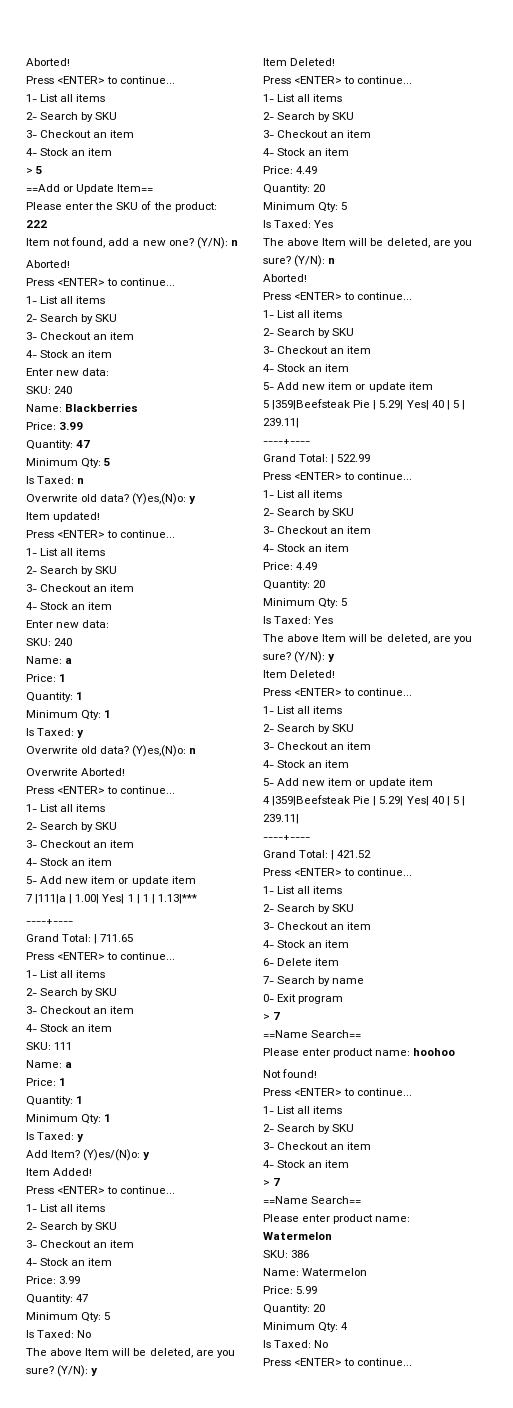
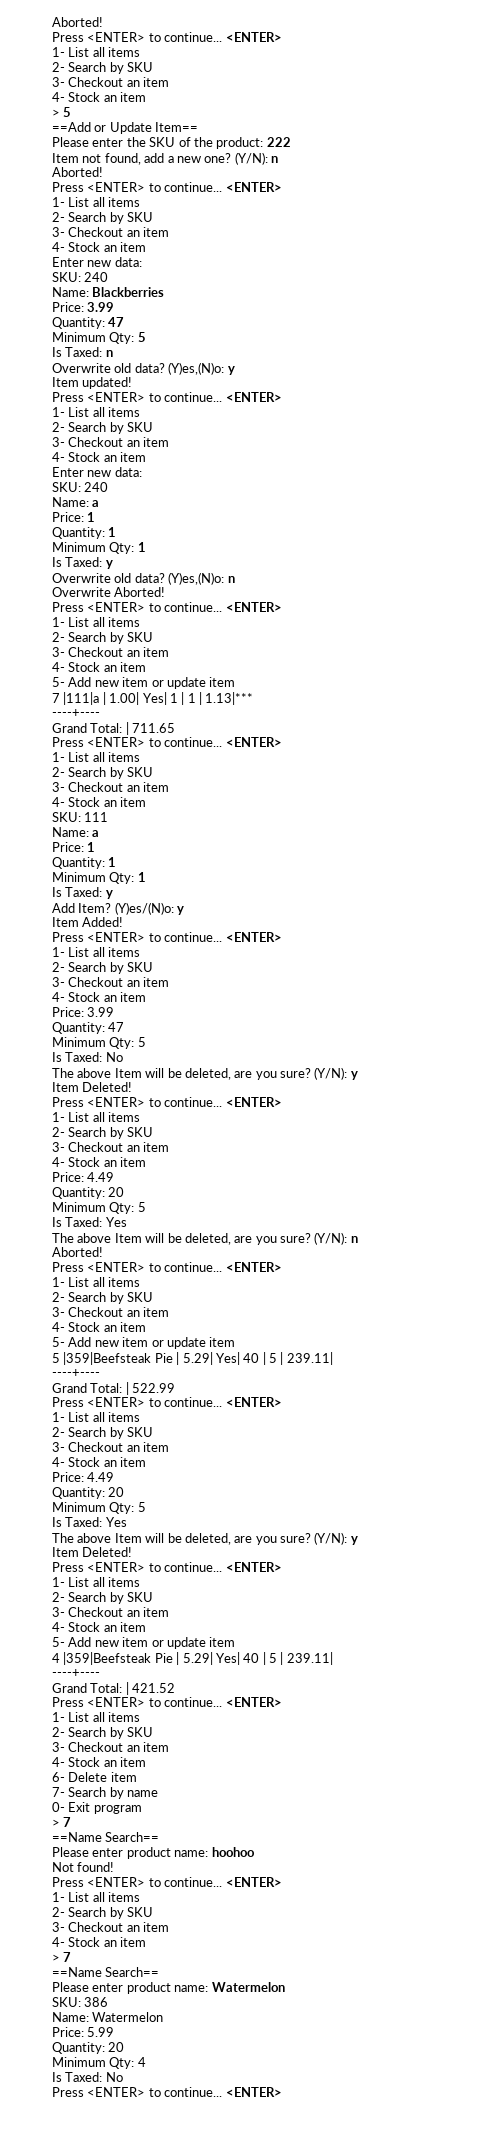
[26,58,70,66] [26,76,176,84] Aborted! // Press <ENTER> to continue... -> [52,17,103,27] [52,32,282,42] Aborted! // Press <ENTER> to continue... <ENTER>
(176, 282) none -> [225,182,282,192] <ENTER>
(176, 534) none -> [225,392,282,402] <ENTER>
(176, 790) none -> [225,602,282,612] <ENTER>
(176, 956) none -> [225,737,282,747] <ENTER>
(176, 1190) none -> [225,932,282,942] <ENTER>
(413, 80) none -> [225,1097,282,1107] <ENTER>
(413, 296) none -> [225,1262,282,1272] <ENTER>
(413, 476) none -> [225,1397,282,1407] <ENTER>
(413, 692) none -> [225,1562,282,1572] <ENTER>
(413, 872) none -> [225,1697,282,1707] <ENTER>
(413, 1092) none -> [225,1877,282,1887] <ENTER>
(413, 1362) none -> [225,2087,282,2097] <ENTER>

